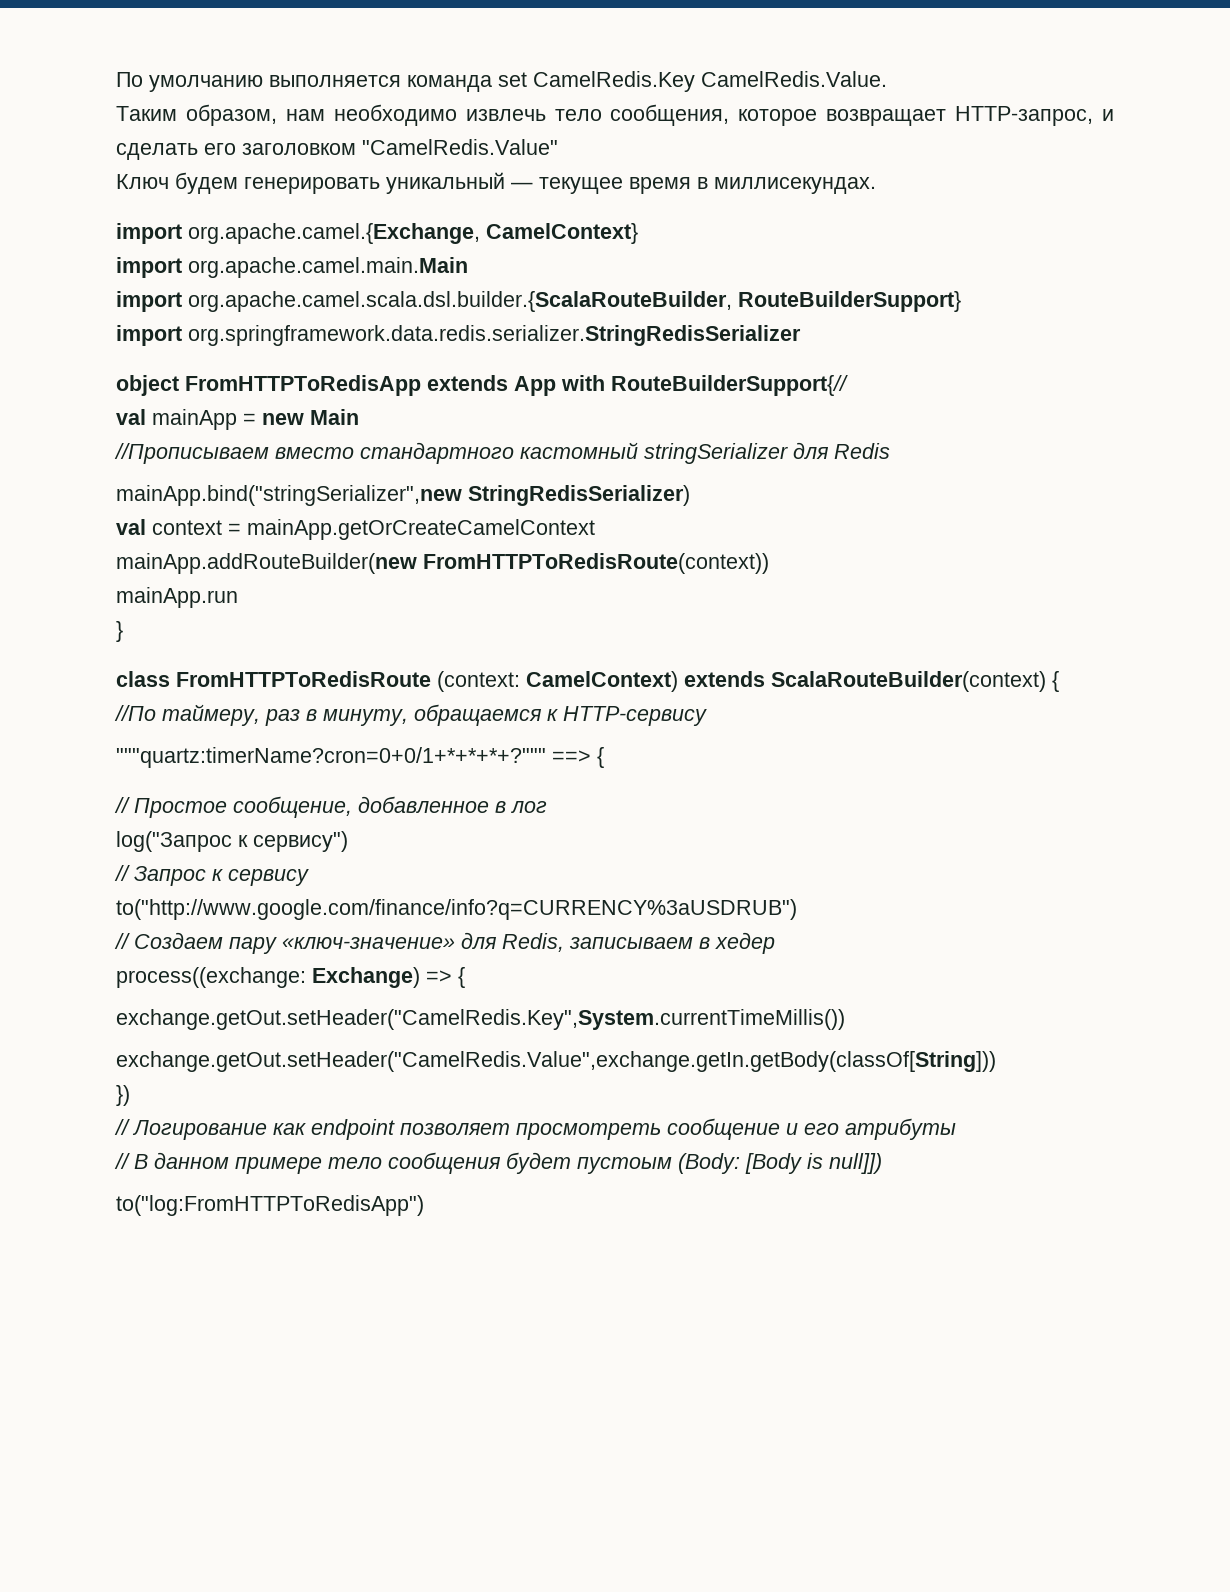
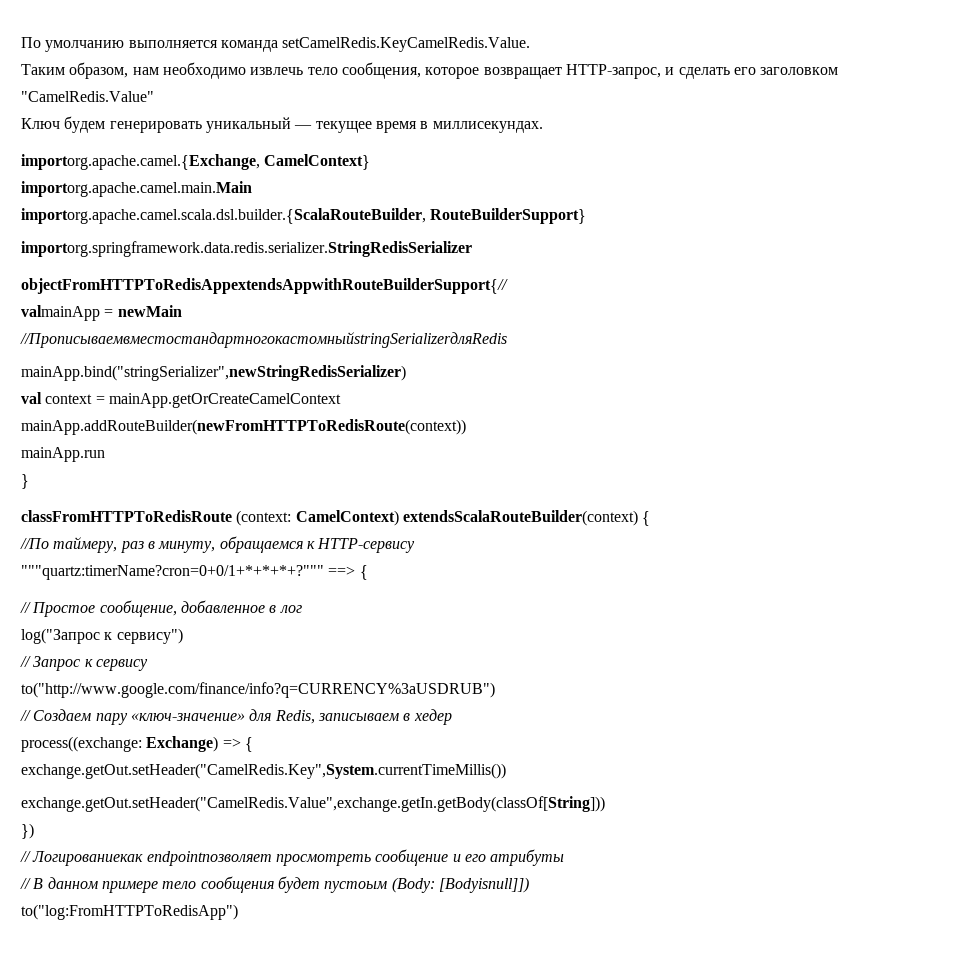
[498,71,887,92] set CamelRedis.Key CamelRedis.Value. -> [282,37,531,52] setCamelRedis.KeyCamelRedis.Value.
[116,223,480,244] import org.apache.camel.{Exchange, -> [21,154,260,170] importorg.apache.camel.{Exchange,
[116,257,468,278] [116,291,961,312] [116,325,801,346] [116,375,848,396] [116,409,359,430] [114,442,890,464] [116,485,690,506] import org.apache.camel.main.Main // import org.apache.camel.scala.dsl.builder.{ScalaRouteBuilder, RouteBuilderSupport} // import org.springframework.data.redis.serializer.StringRedisSerializer // object FromHTTPToRedisApp extends App with RouteBuilderSupport{// // val mainApp = new Main // //Прописываем вместо стандартного кастомный stringSerializer для Redis // mainApp.bind("stringSerializer",new StringRedisSerializer) -> [21,181,252,197] [21,208,587,224] [21,241,472,257] [21,278,508,294] [21,305,182,321] [20,332,507,348] [21,365,406,381] importorg.apache.camel.main.Main // importorg.apache.camel.scala.dsl.builder.{ScalaRouteBuilder, RouteBuilderSupport} // importorg.springframework.data.redis.serializer.StringRedisSerializer // objectFromHTTPToRedisAppextendsAppwithRouteBuilderSupport{// // valmainApp = newMain // //ПрописываемвместостандартногокастомныйstringSerializerдляRedis // mainApp.bind("stringSerializer",newStringRedisSerializer)
[116,553,769,574] mainApp.addRouteBuilder(new FromHTTPToRedisRoute(context)) -> [21,419,466,435] mainApp.addRouteBuilder(newFromHTTPToRedisRoute(context))
[116,671,1046,692] class FromHTTPToRedisRoute (context: CamelContext) extends ScalaRouteBuilder(context) -> [21,510,638,526] classFromHTTPToRedisRoute (context: CamelContext) extendsScalaRouteBuilder(context)
[132,1119,510,1140] Логирование как endpoint позволяет -> [32,851,272,866] Логированиекак endpointпозволяет
[745,1153,882,1174] [Body is null]]) -> [438,877,529,893] [Bodyisnull]])

